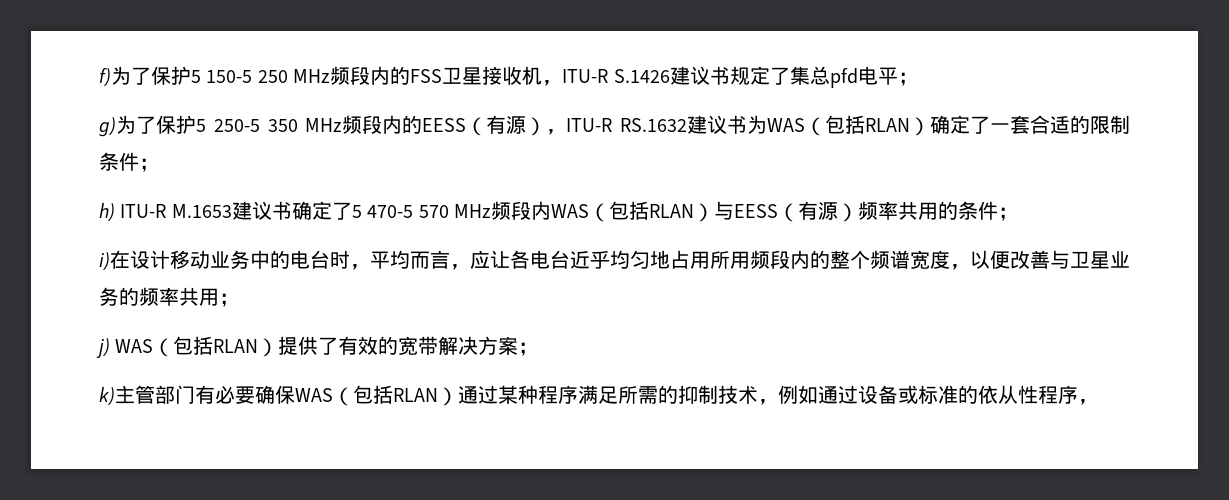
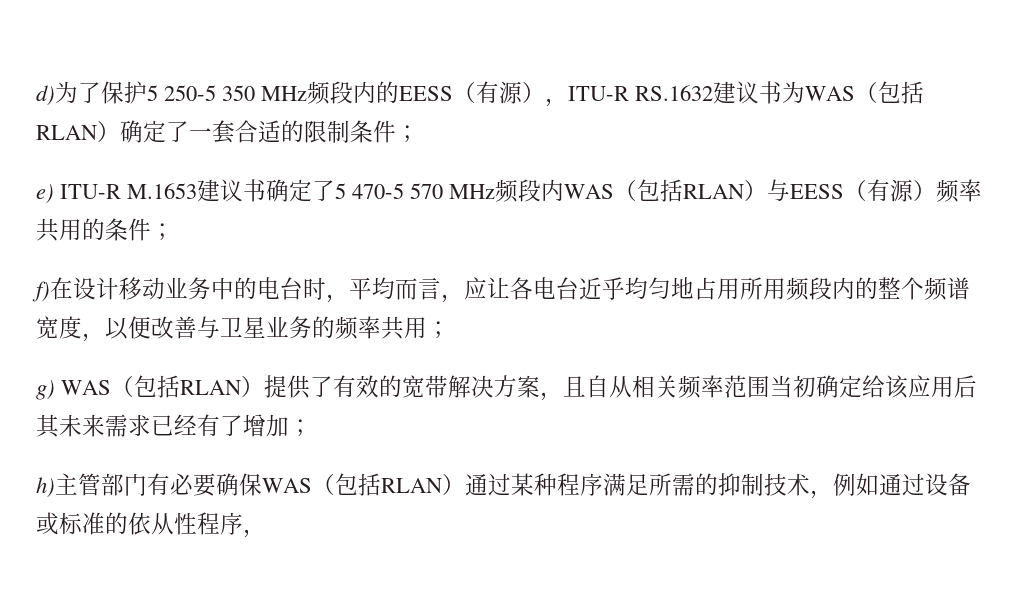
[99,66,918,88] [99,117,116,137] f)为了保护5 150-5 250 MHz频段内的FSS卫星接收机，ITU-R S.1426建议书规定了集总pfd电平； // g) -> [36,85,55,106] d)
[99,203,115,222] h) -> [36,184,54,204] e)
[99,252,110,271] i) -> [32,281,50,302] f)
[96,338,110,358] j) -> [36,380,55,400] g)
[518,342,539,356] [99,387,115,406] ； // k) -> [540,375,978,401] [36,414,312,438] [36,477,55,498] ，且自从相关频率范围当初确定给该应用后其未来需求已经有了增加； // h)

